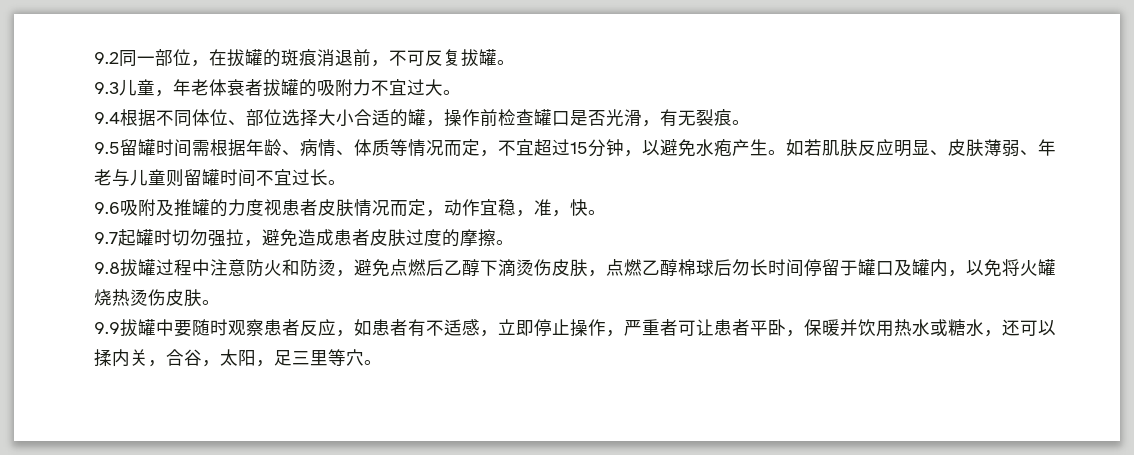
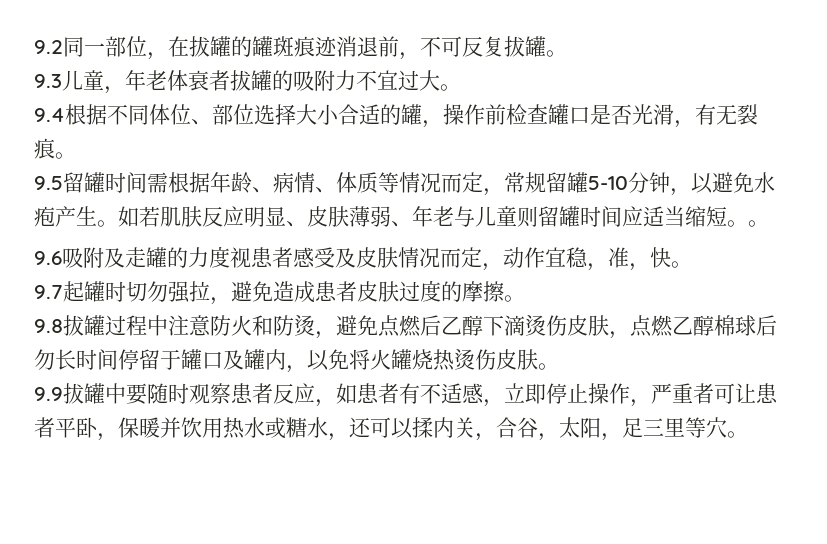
[281,49,317,66] 斑痕 -> [252,36,337,57] 罐斑痕迹
[498,139,588,156] 不宜超过15 -> [504,172,628,193] 常规留罐5-10
[256,169,328,186] 不宜过长 -> [622,206,748,227] 应适当缩短。
[174,199,192,217] 推 -> [125,247,146,268] 走
(318, 207) none -> [293,247,356,268] 感受及

